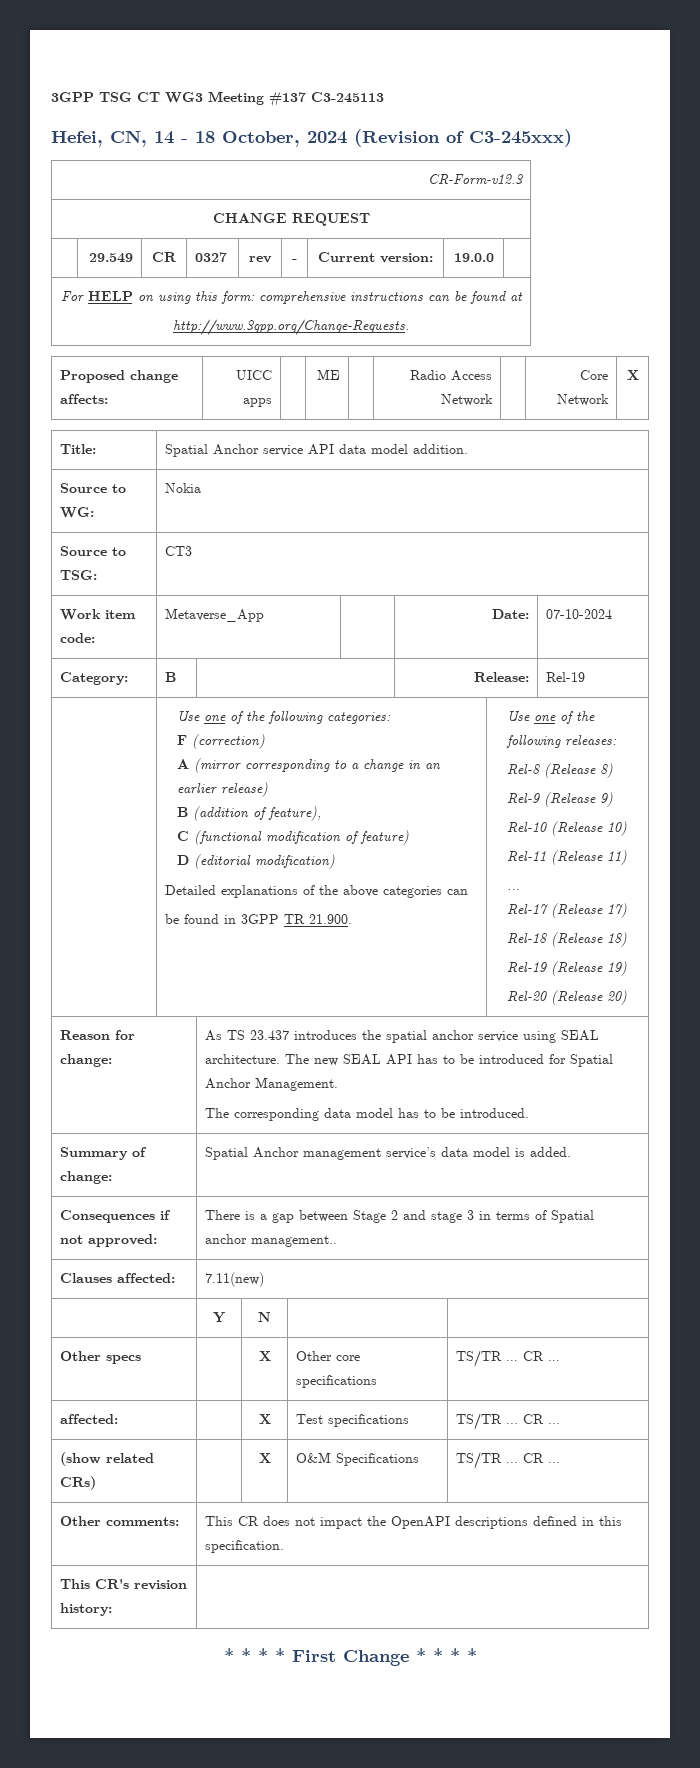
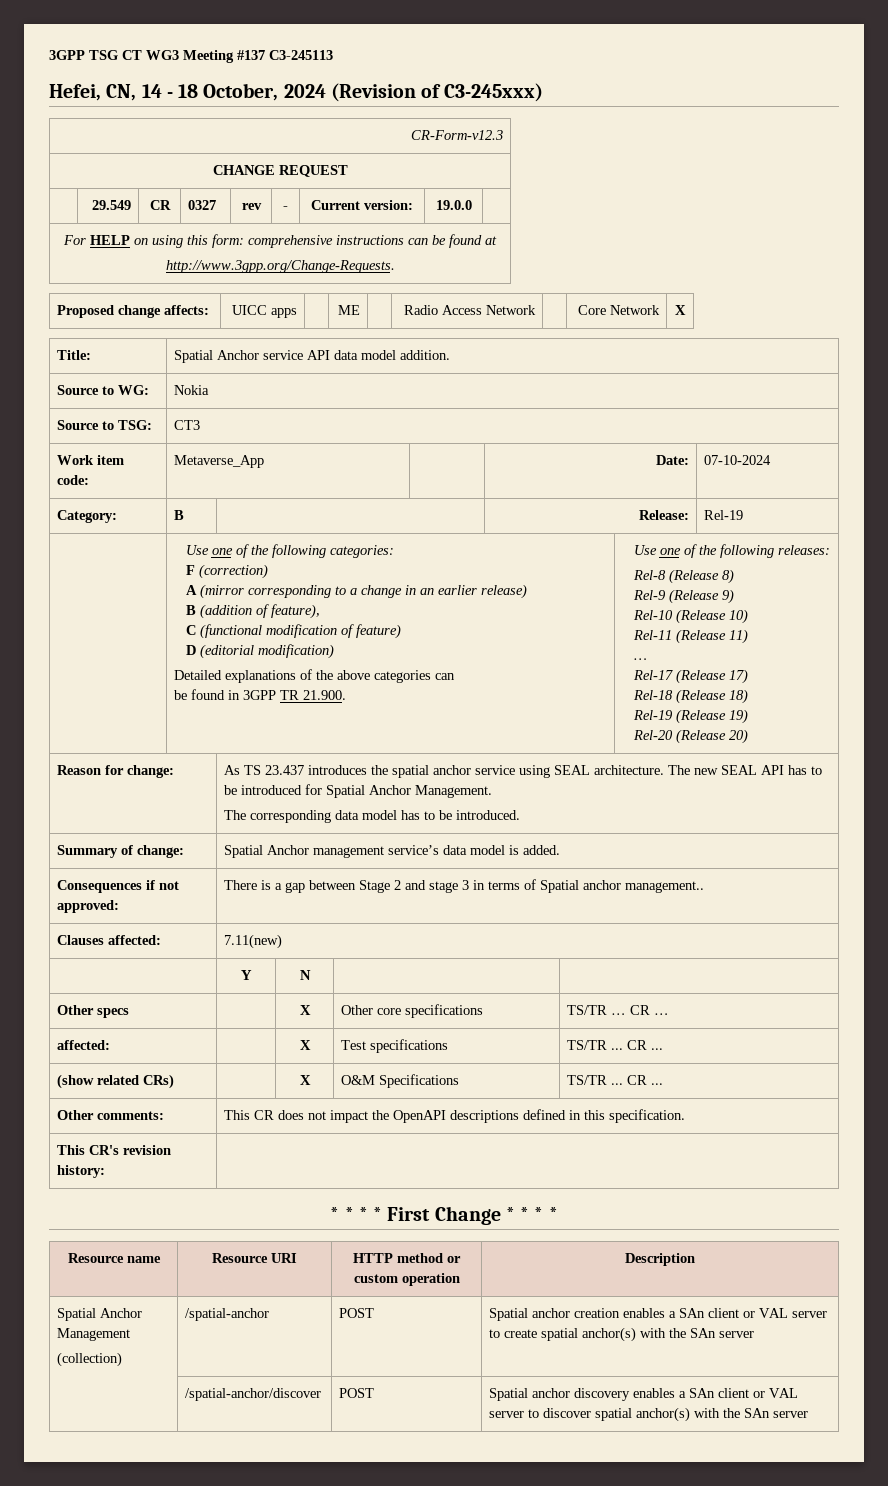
(477, 1655) none -> [67,1253,161,1263] [212,1253,297,1263] [353,1253,461,1263] [353,1273,460,1286] [625,1253,695,1266] [57,1308,143,1321] [57,1328,131,1341] [57,1352,123,1367] [185,1308,270,1321] [339,1308,375,1318] [489,1308,828,1321] [489,1327,755,1342] [185,1388,322,1401] [339,1388,375,1398] [489,1388,799,1401] [489,1407,809,1422] // Resource name | Resource URI | HTTP method or custom operation | Description // Spatial Anchor Management // (collection) | /spatial-anchor | POST | Spatial anchor creation enables a SAn client or VAL server to create spatial anchor(s) with the SAn server // | /spatial-anchor/discover | POST | Spatial anchor discovery enables a SAn client or VAL server to discover spatial anchor(s) with the SAn server

